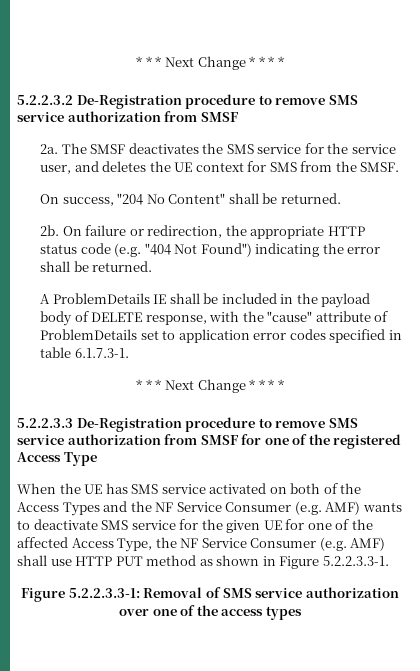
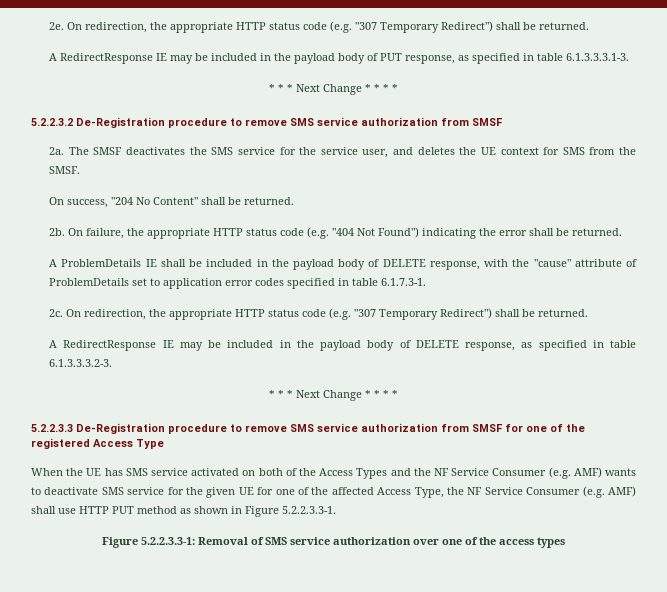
(136, 61) none -> [49,21,590,33] [49,53,630,64] 2e. On redirection, the appropriate HTTP status code (e.g. "307 Temporary Redirect") shall be returned. // A RedirectResponse IE may be included in the payload body of PUT response, as specified in table 6.1.3.3.3.1-3. //
[85,225,223,238] failure or redirection, -> [86,228,125,239] failure,
(129, 353) none -> [49,308,589,320] [49,340,636,351] [49,359,113,367] // 2c. On redirection, the appropriate HTTP status code (e.g. "307 Temporary Redirect") shall be returned. // A RedirectResponse IE may be included in the payload body of DELETE response, as specified in table 6.1.3.3.3.2-3.

